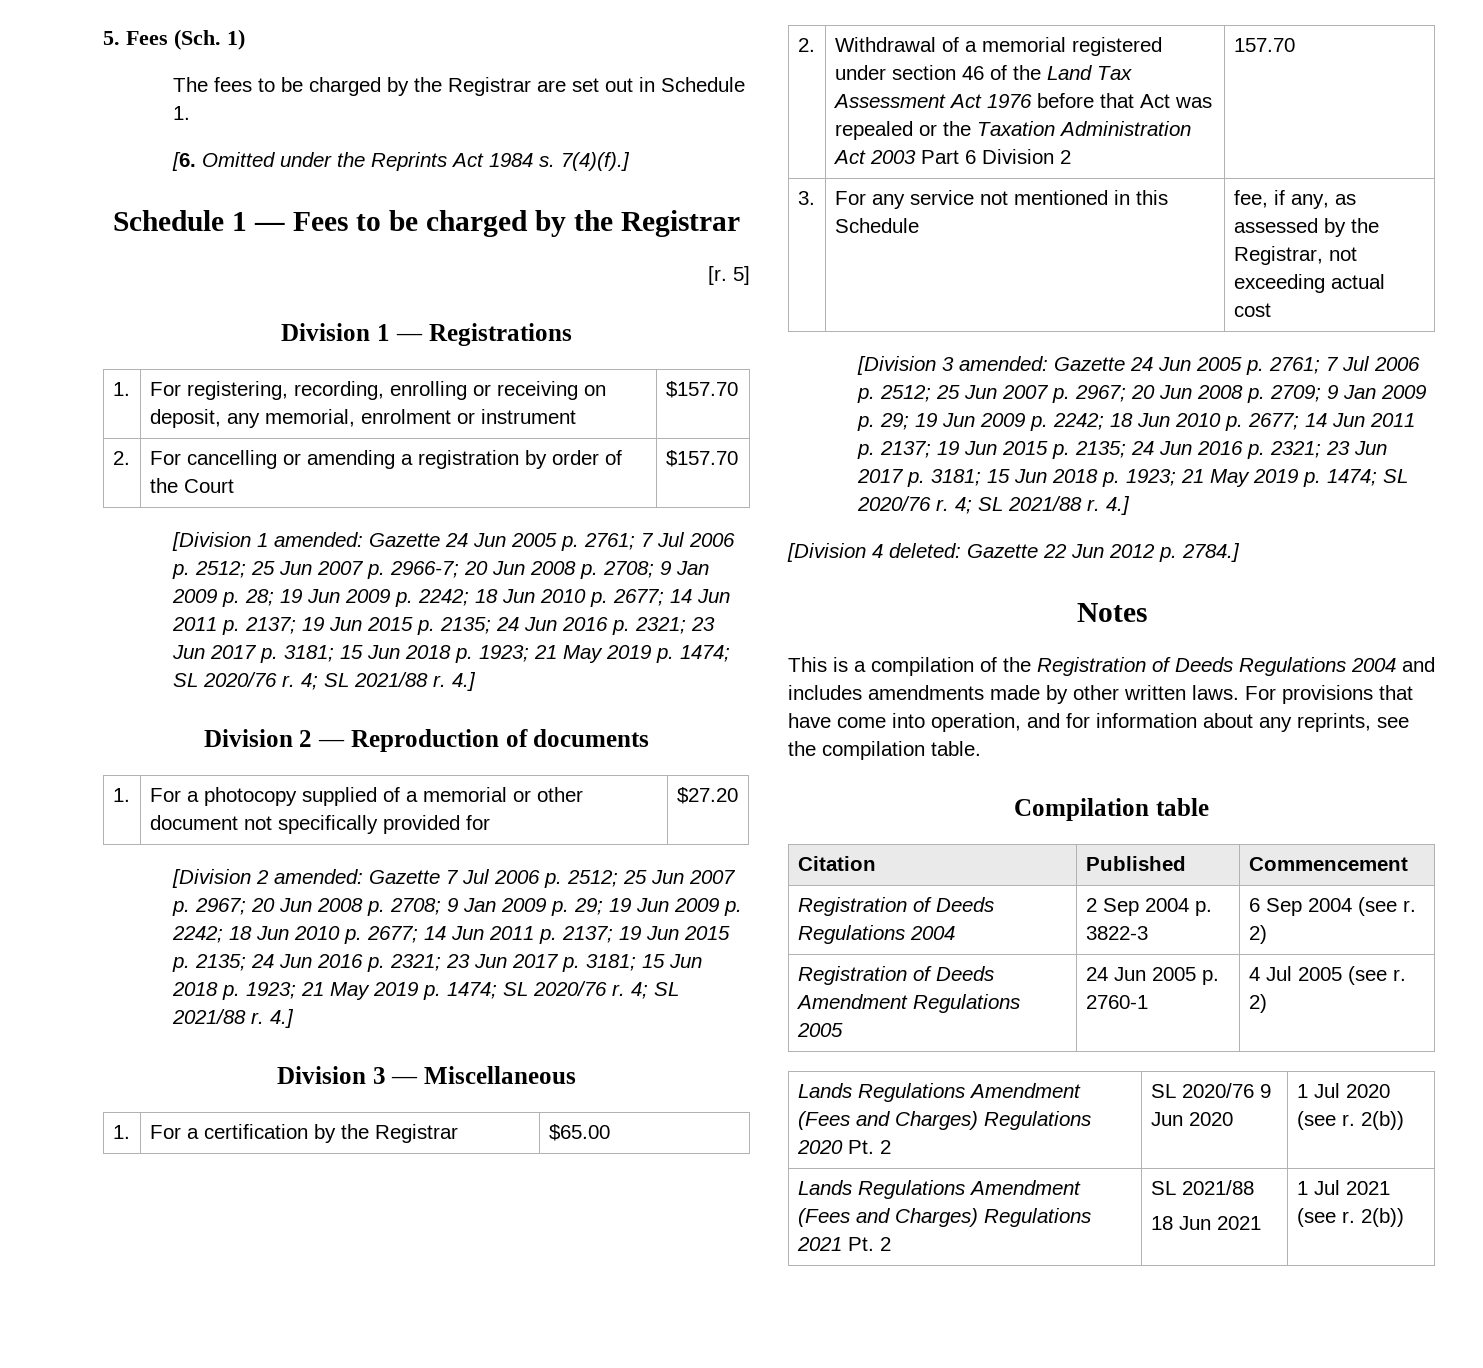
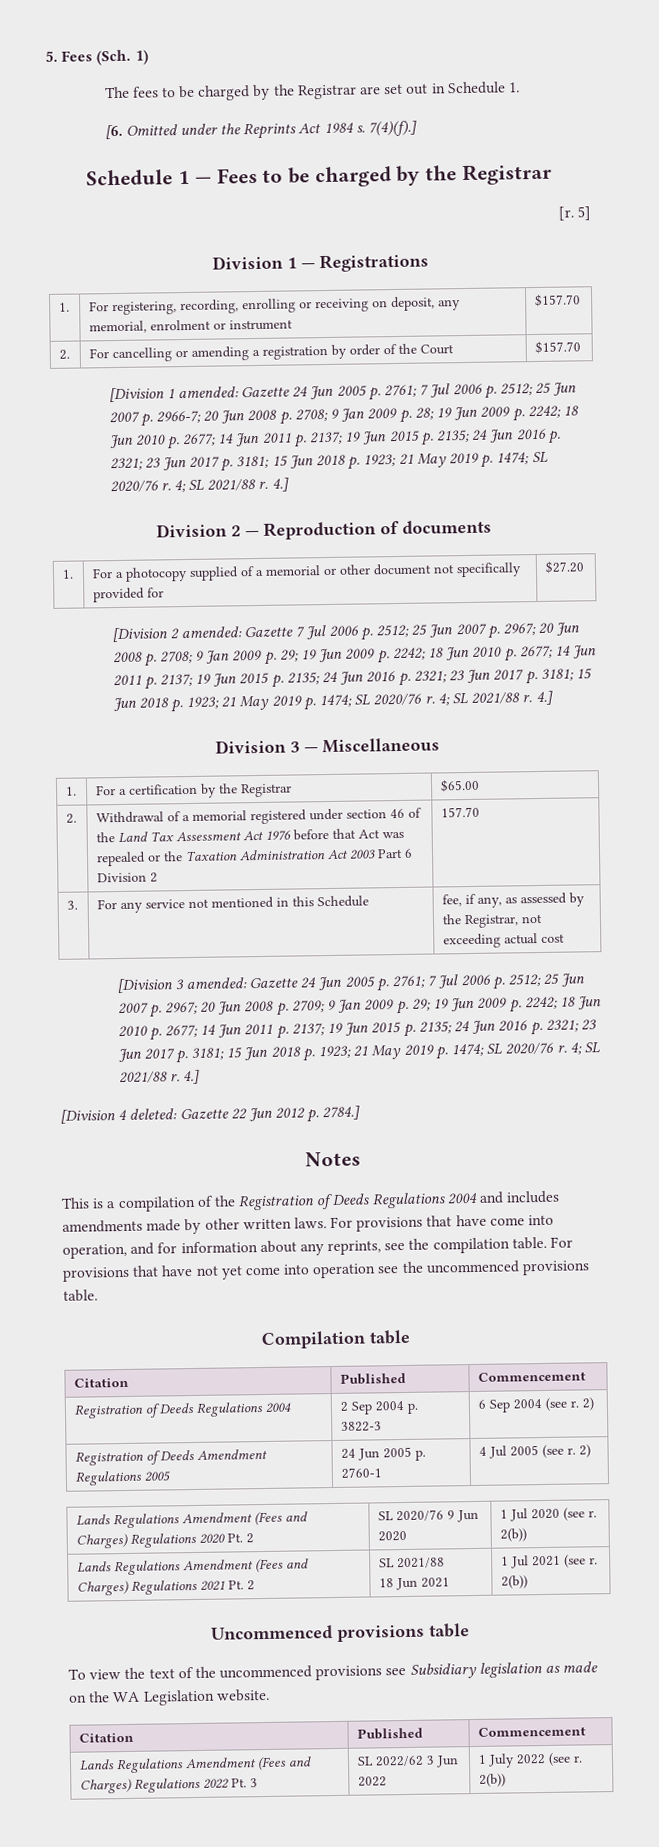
(981, 748) none -> [550,1236,574,1248] [62,1260,591,1282] [63,1289,98,1302] For provisions that have not yet come into operation see the uncommenced provisions table.
(1404, 1217) none -> [210,1623,470,1642] [68,1661,599,1681] [69,1688,270,1706] [78,1732,134,1743] [356,1727,423,1740] [477,1726,586,1737] [78,1756,312,1774] [79,1777,258,1794] [356,1755,459,1768] [357,1776,387,1787] [477,1752,583,1768] [478,1773,506,1787] // Uncommenced provisions table // To view the text of the uncommenced provisions see Subsidiary legislation as made on the WA Legislation website. // Citation | Published | Commencement // Lands Regulations Amendment (Fees and Charges) Regulations 2022 Pt. 3 | SL 2022/62 3 Jun 2022 | 1 July 2022 (see r. 2(b))

